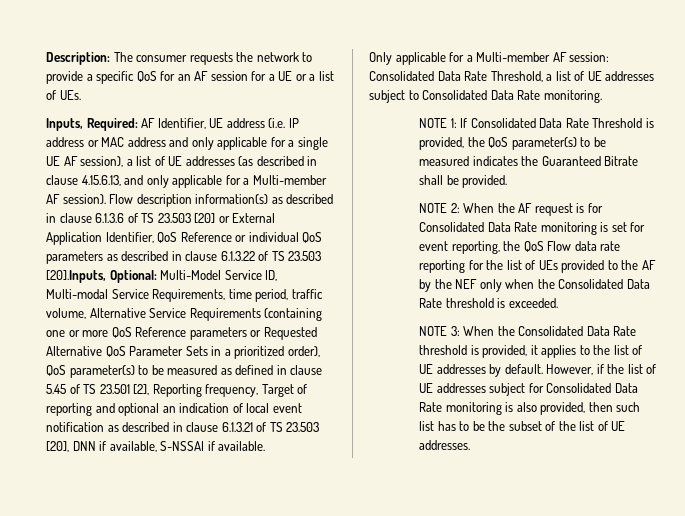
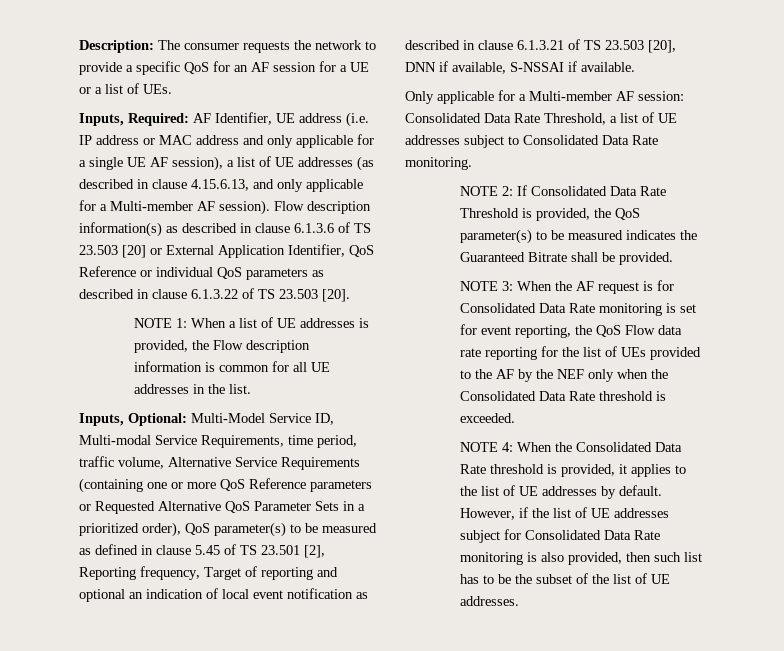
[46,270,106,283] [20].Inputs, -> [322,289,350,302] [133,317,369,328] [133,340,310,353] [133,361,330,372] [133,384,251,394] [79,413,124,426] [20]. // NOTE 1: When a list of UE addresses is provided, the Flow description information is common for all UE addresses in the list. // Inputs,
[450,118,457,128] 1: -> [501,186,513,196] 2:
[450,203,460,213] 2: -> [501,281,513,291] 3:
[450,326,460,336] 3: -> [501,442,513,452] 4:

